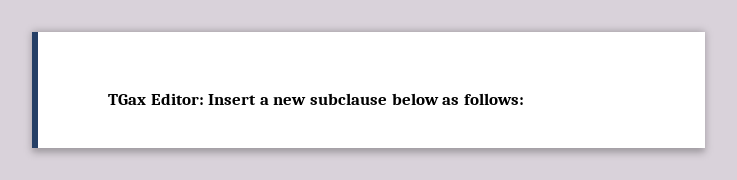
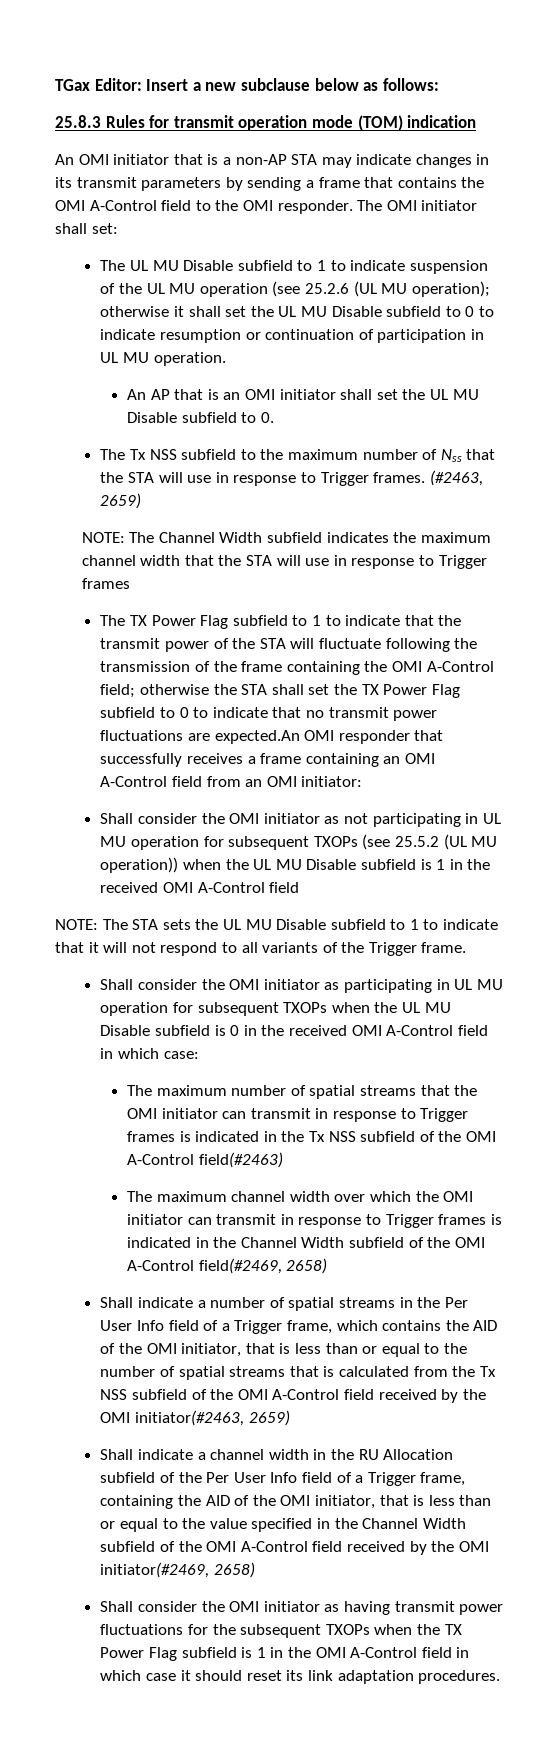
(524, 99) none -> [55,115,477,131] [55,154,490,168] [55,177,485,191] [55,200,478,214] [55,223,118,234] [100,260,488,274] [100,281,490,297] [100,306,494,317] [100,329,484,343] [100,352,226,366] [127,389,479,400] [127,412,274,423] [100,449,496,462] [100,470,483,486] [100,493,142,509] [81,532,491,543] [81,555,487,569] [81,578,130,589] [100,615,462,629] [100,638,478,652] [100,661,494,675] [100,684,460,698] [100,707,438,721] [100,730,444,744] [100,753,435,767] [100,776,363,787] [100,813,501,827] [100,834,498,850] [100,857,491,873] [100,882,300,893] [55,919,499,930] [55,942,467,956] [100,979,503,993] [100,1002,451,1016] [100,1025,488,1036] [100,1048,199,1059] [127,1085,478,1099] [127,1108,469,1122] [127,1131,496,1142] [127,1152,283,1168] [127,1191,474,1202] [127,1214,502,1228] [127,1237,485,1248] [127,1258,328,1274] [100,1297,468,1311] [100,1320,498,1334] [100,1343,467,1357] [100,1366,496,1380] [100,1389,486,1403] [100,1410,290,1426] [100,1449,454,1460] [100,1472,466,1486] [100,1495,492,1509] [100,1518,466,1532] [100,1541,489,1555] [100,1562,255,1578] [100,1601,504,1615] [100,1624,462,1638] [100,1647,470,1661] [100,1670,501,1684] // 25.8.3 Rules for transmit operation mode (TOM) indication // An OMI initiator that is a non-AP STA may indicate changes in its transmit parameters by sending a frame that contains the OMI A-Control field to the OMI responder. The OMI initiator shall set: // The UL MU Disable subfield to 1 to indicate suspension of the UL MU operation (see 25.2.6 (UL MU operation); otherwise it shall set the UL MU Disable subfield to 0 to indicate resumption or continuation of participation in UL MU operation. // An AP that is an OMI initiator shall set the UL MU Disable subfield to 0. // The Tx NSS subfield to the maximum number of Nss that the STA will use in response to Trigger frames. (#2463, 2659) // NOTE: The Channel Width subfield indicates the maximum channel width that the STA will use in response to Trigger frames // The TX Power Flag subfield to 1 to indicate that the transmit power of the STA will fluctuate following the transmission of the frame containing the OMI A-Control field; otherwise the STA shall set the TX Power Flag subfield to 0 to indicate that no transmit power fluctuations are expected.An OMI responder that successfully receives a frame containing an OMI A-Control field from an OMI initiator: // Shall consider the OMI initiator as not participating in UL MU operation for subsequent TXOPs (see 25.5.2 (UL MU operation)) when the UL MU Disable subfield is 1 in the received OMI A-Control field // NOTE: The STA sets the UL MU Disable subfield to 1 to indicate that it will not respond to all variants of the Trigger frame. // Shall consider the OMI initiator as participating in UL MU operation for subsequent TXOPs when the UL MU Disable subfield is 0 in the received OMI A-Control field in which case: // The maximum number of spatial streams that the OMI initiator can transmit in response to Trigger frames is indicated in the Tx NSS subfield of the OMI A-Control field(#2463) // The maximum channel width over which the OMI initiator can transmit in response to Trigger frames is indicated in the Channel Width subfield of the OMI A-Control field(#2469, 2658) // Shall indicate a number of spatial streams in the Per User Info field of a Trigger frame, which contains the AID of the OMI initiator, that is less than or equal to the number of spatial streams that is calculated from the Tx NSS subfield of the OMI A-Control field received by the OMI initiator(#2463, 2659) // Shall indicate a channel width in the RU Allocation subfield of the Per User Info field of a Trigger frame, containing the AID of the OMI initiator, that is less than or equal to the value specified in the Channel Width subfield of the OMI A-Control field received by the OMI initiator(#2469, 2658) // Shall consider the OMI initiator as having transmit power fluctuations for the subsequent TXOPs when the TX Power Flag subfield is 1 in the OMI A-Control field in which case it should reset its link adaptation procedures.

